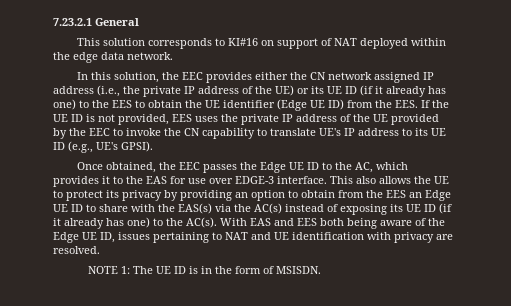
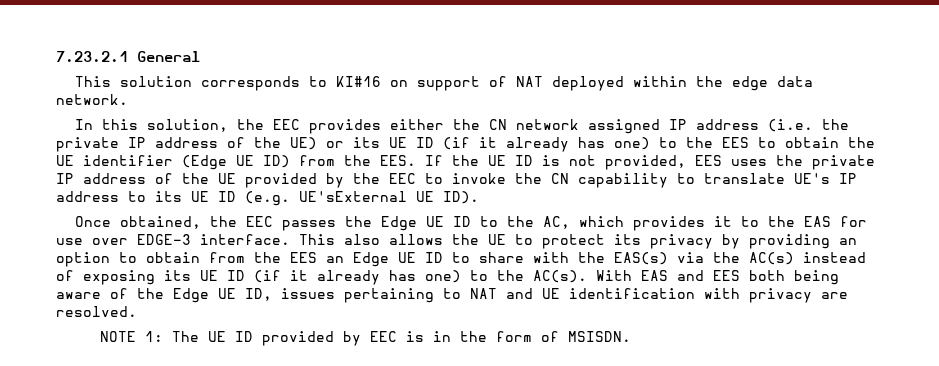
[97,85,120,97] (i.e., -> [768,119,814,132] (i.e.
[68,141,153,153] (e.g., UE's GPSI). -> [245,191,479,206] (e.g. UE'sExternal UE ID).
(187, 270) none -> [262,331,398,346] provided by EEC

